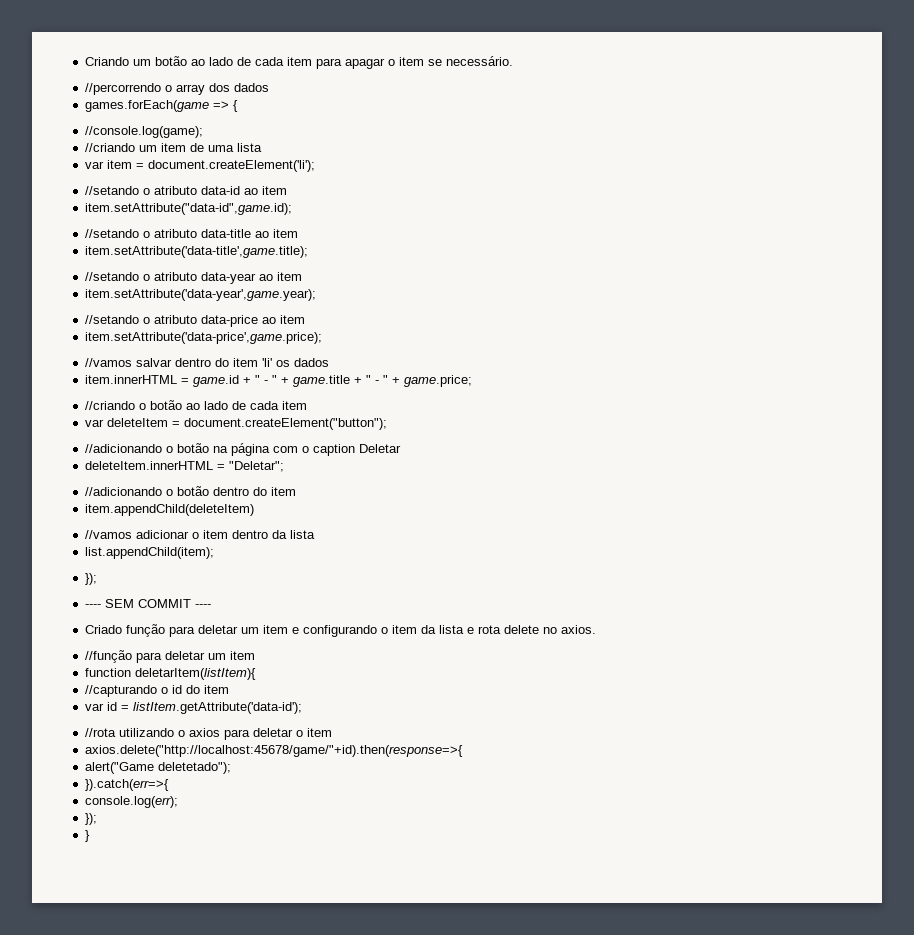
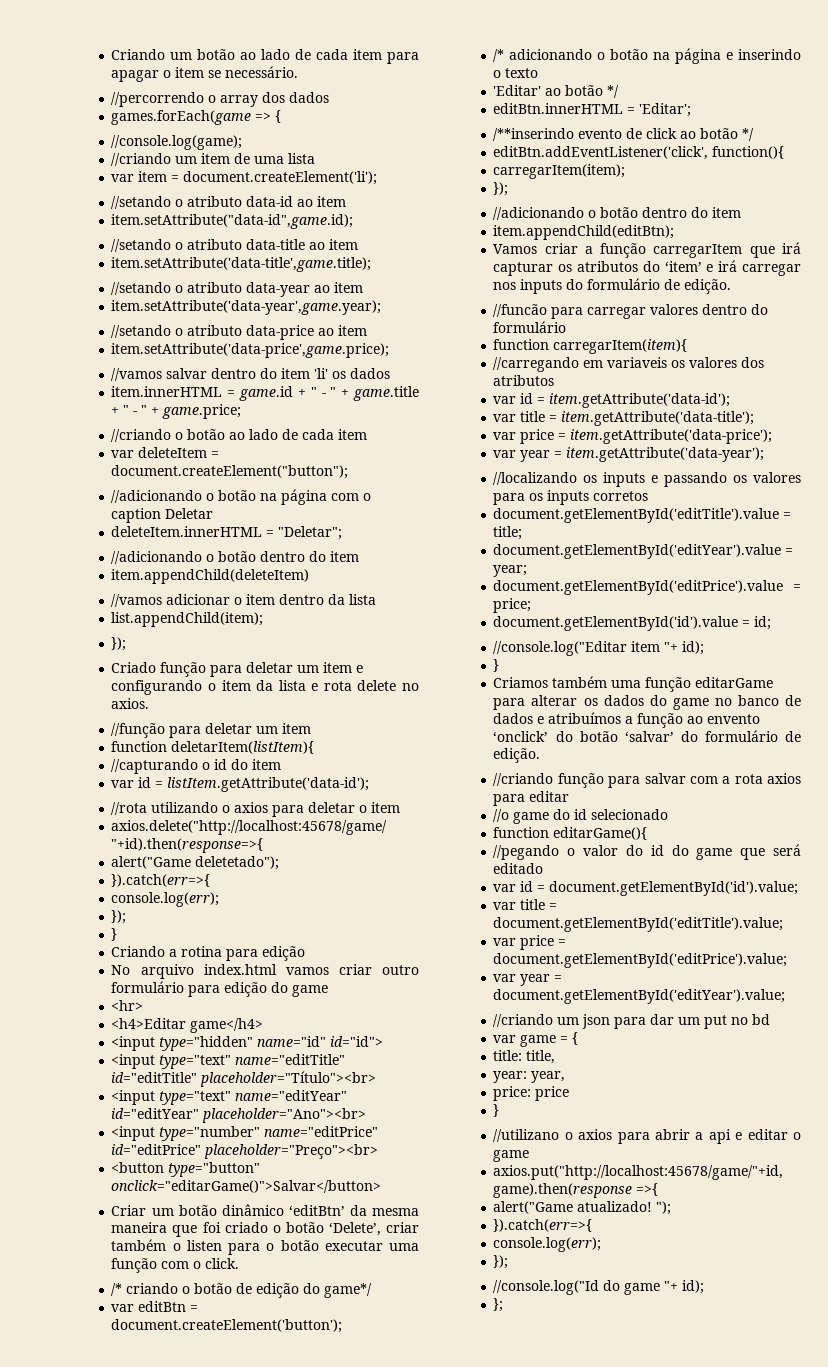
[85,599,212,608] // ---- SEM COMMIT ---- -> (127, 644) none
(91, 836) none -> [111,946,306,961] [111,964,419,979] [111,981,329,997] [111,1000,144,1011] [111,1018,264,1033] [111,1036,384,1051] [111,1054,346,1069] [111,1071,377,1087] [111,1090,348,1105] [111,1108,367,1123] [111,1126,379,1141] [111,1144,379,1159] [111,1162,261,1177] [111,1180,382,1193] [111,1204,419,1216] [111,1222,419,1237] [111,1239,419,1255] [111,1258,240,1273] [111,1283,373,1298] [111,1301,199,1312] [111,1319,343,1333] [493,48,801,64] [493,68,539,78] [493,85,620,98] [493,103,692,117] [493,128,755,141] [493,146,785,160] [493,164,626,179] [493,182,509,196] [493,207,742,220] [493,225,675,240] [493,242,801,258] [493,260,801,276] [493,278,732,294] [493,304,769,319] [493,321,567,333] [493,339,688,354] [493,357,765,372] [493,375,555,386] [493,393,731,408] [493,411,755,426] [493,429,773,444] [493,447,765,462] [493,472,801,487] [493,490,649,505] [493,508,792,523] [493,526,523,540] [493,544,794,559] [493,565,528,577] [493,580,801,595] [493,598,532,613] [493,616,772,631] [493,641,705,656] [493,659,500,672] [493,676,774,692] [493,695,801,710] [493,712,761,728] [493,730,801,742] [493,748,541,763] [493,773,801,788] [493,791,570,806] [493,809,669,824] [493,827,648,840] [493,844,801,860] [493,863,544,874] [493,881,799,896] [493,899,558,910] [493,917,784,932] [493,935,567,950] [493,953,788,968] [493,974,563,986] [493,989,786,1004] [493,1014,771,1029] [493,1032,579,1047] [493,1050,556,1064] [493,1071,566,1083] [493,1086,570,1101] [493,1104,500,1117] [493,1129,801,1144] [493,1150,530,1162] [493,1165,784,1180] [493,1183,659,1198] [493,1201,672,1215] [493,1219,593,1232] [493,1237,602,1252] [493,1255,509,1269] [493,1280,705,1295] [493,1298,504,1312] // Criando a rotina para edição // No arquivo index.html vamos criar outro formulário para edição do game // <hr> // <h4>Editar game</h4> // <input type="hidden" name="id" id="id"> // <input type="text" name="editTitle" id="editTitle" placeholder="Título"><br> // <input type="text" name="editYear" id="editYear" placeholder="Ano"><br> // <input type="number" name="editPrice" id="editPrice" placeholder="Preço"><br> // <button type="button" onclick="editarGame()">Salvar</button> // Criar um botão dinâmico ‘editBtn’ da mesma maneira que foi criado o botão ‘Delete’, criar também o listen para o botão executar uma função com o click. // /* criando o botão de edição do game*/ // var editBtn = document.createElement('button'); // /* adicionando o botão na página e inserindo o texto // 'Editar' ao botão */ // editBtn.innerHTML = 'Editar'; // /**inserindo evento de click ao botão */ // editBtn.addEventListener('click', function(){ // carregarItem(item); // }); // //adicionando o botão dentro do item // item.appendChild(editBtn); // Vamos criar a função carregarItem que irá capturar os atributos do ‘item’ e irá carregar nos inputs do formulário de edição. // //funcão para carregar valores dentro do formulário // function carregarItem(item){ // //carregando em variaveis os valores dos atributos // var id = item.getAttribute('data-id'); // var title = item.getAttribute('data-title'); // var price = item.getAttribute('data-price'); // var year = item.getAttribute('data-year'); // //localizando os inputs e passando os valores para os inputs corretos // document.getElementById('editTitle').value = title; // document.getElementById('editYear').value = year; // document.getElementById('editPrice').value = price; // document.getElementById('id').value = id; // //console.log("Editar item "+ id); // } // Criamos também uma função editarGame para alterar os dados do game no banco de dados e atribuímos a função ao envento ‘onclick’ do botão ‘salvar’ do formulário de edição. // //criando função para salvar com a rota axios para editar // //o game do id selecionado // function editarGame(){ // //pegando o valor do id do game que será editado // var id = document.getElementById('id').value; // var title = document.getElementById('editTitle').value; // var price = document.getElementById('editPrice').value; // var year = document.getElementById('editYear').value; // //criando um json para dar um put no bd // var game = { // title: title, // year: year, // price: price // } // //utilizano o axios para abrir a api e editar o game // axios.put("http://localhost:45678/game/"+id, game).then(response =>{ // alert("Game atualizado! "); // }).catch(err=>{ // console.log(err); // }); // //console.log("Id do game "+ id); // };

